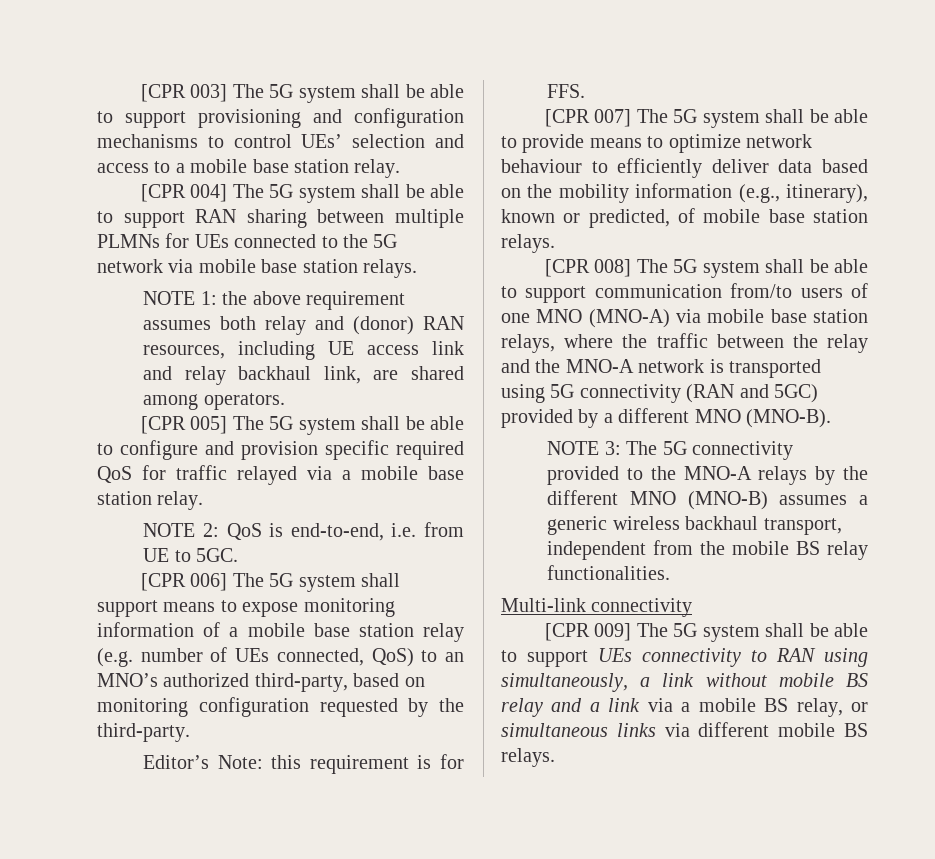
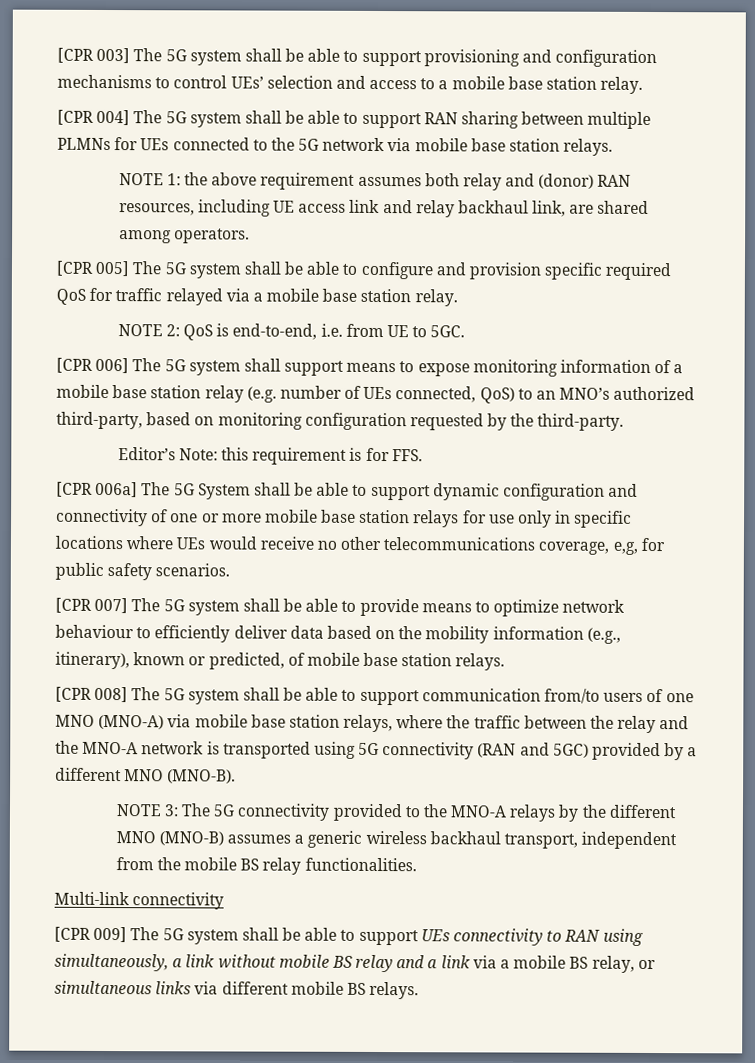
(586, 91) none -> [56,481,639,501] [56,508,633,528] [55,535,665,555] [55,562,231,581] // [CPR 006a] The 5G System shall be able to support dynamic configuration and connectivity of one or more mobile base station relays for use only in specific locations where UEs would receive no other telecommunications coverage, e,g, for public safety scenarios.

